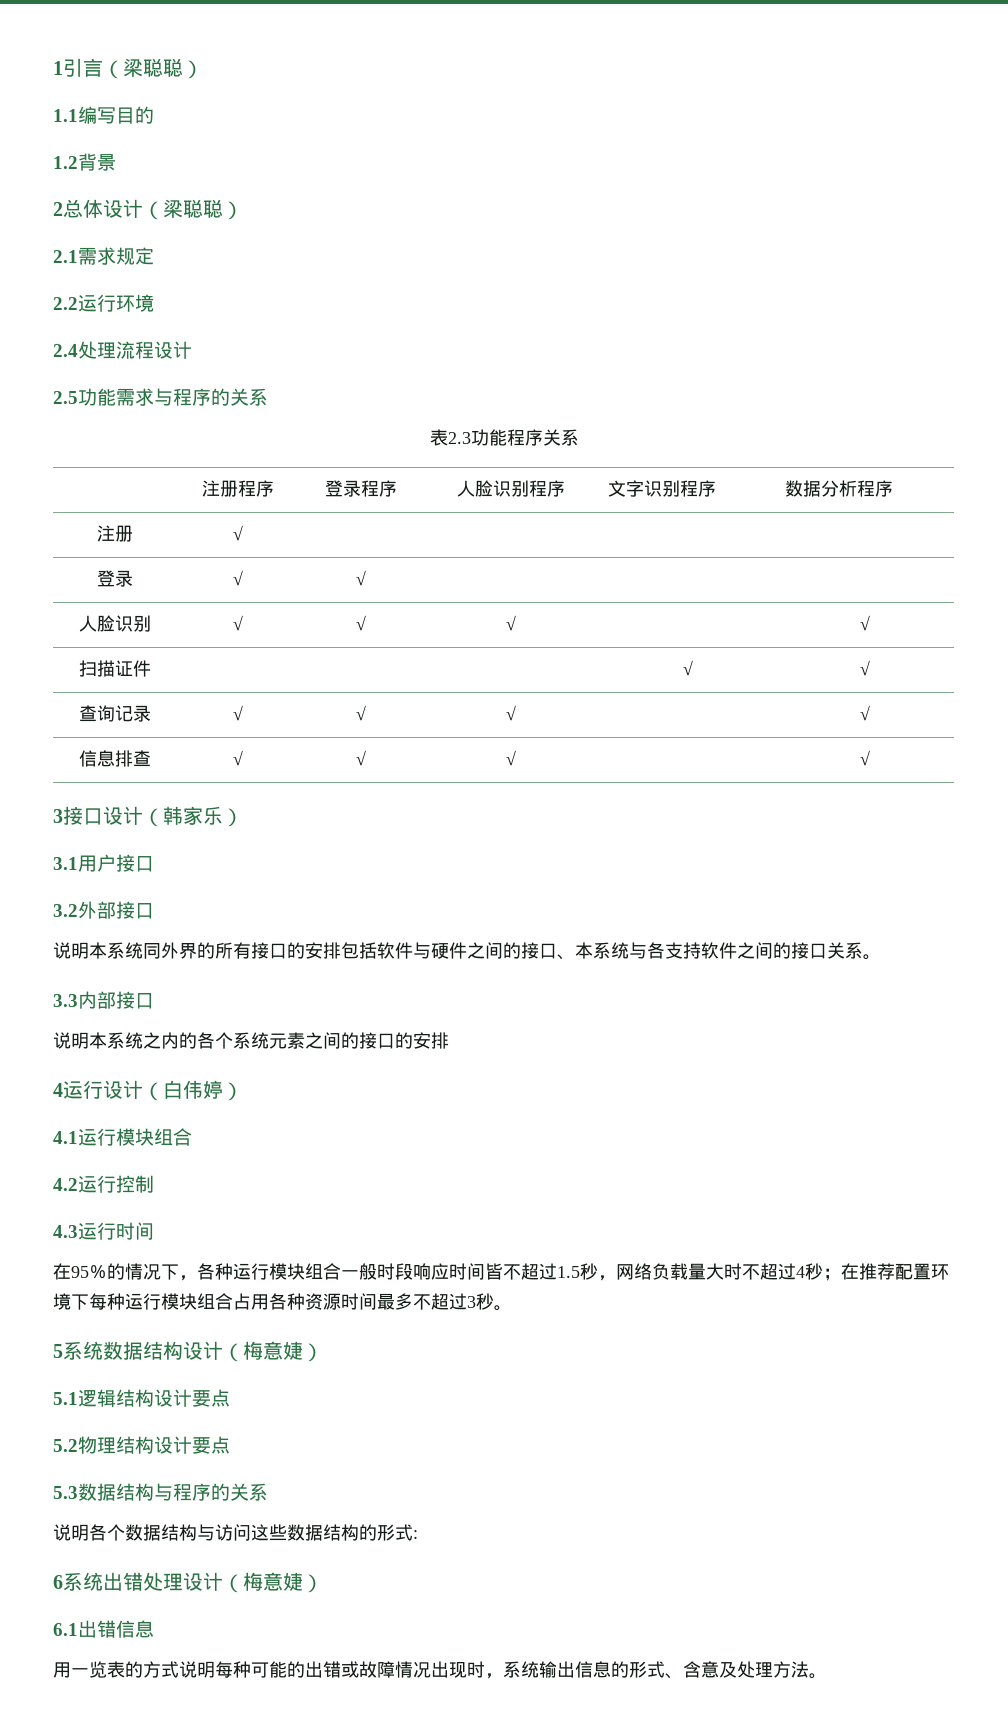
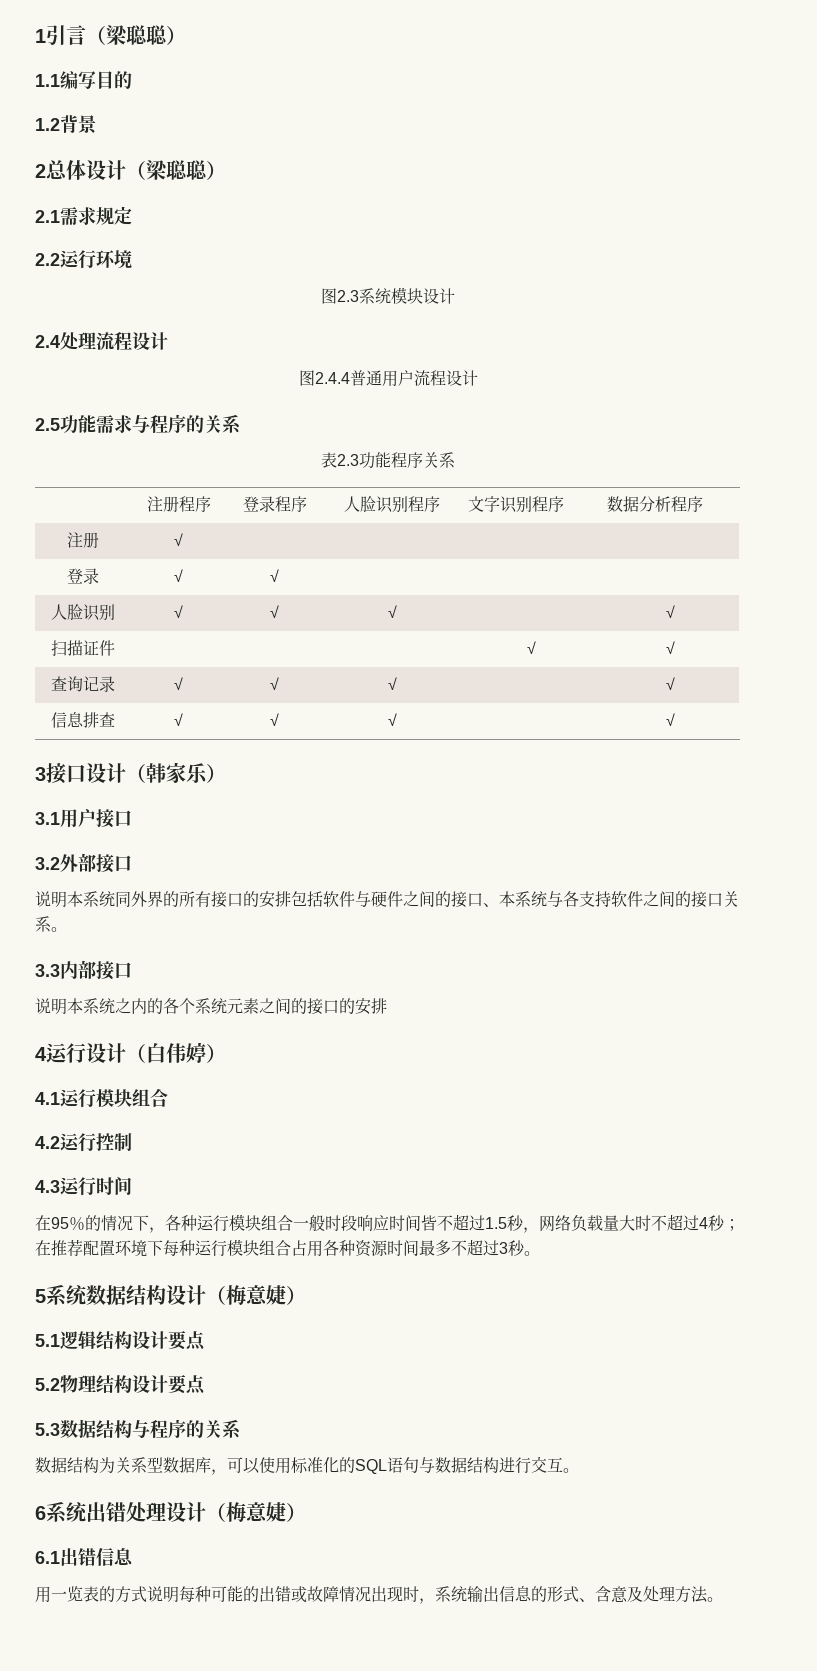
(154, 303) none -> [321,287,455,304] // 图2.3系统模块设计
(192, 350) none -> [298,370,478,387] // 图2.4.4普通用户流程设计
[53,1524,418,1541] 说明各个数据结构与访问这些数据结构的形式: -> [35,1456,579,1475] 数据结构为关系型数据库，可以使用标准化的SQL语句与数据结构进行交互。

